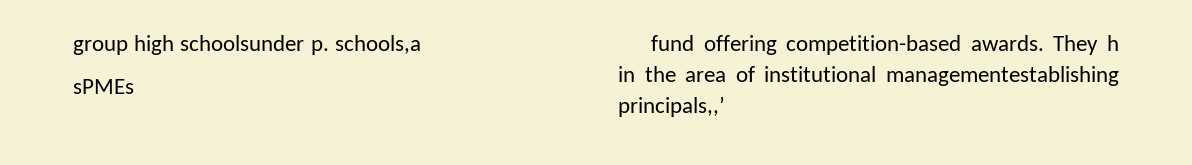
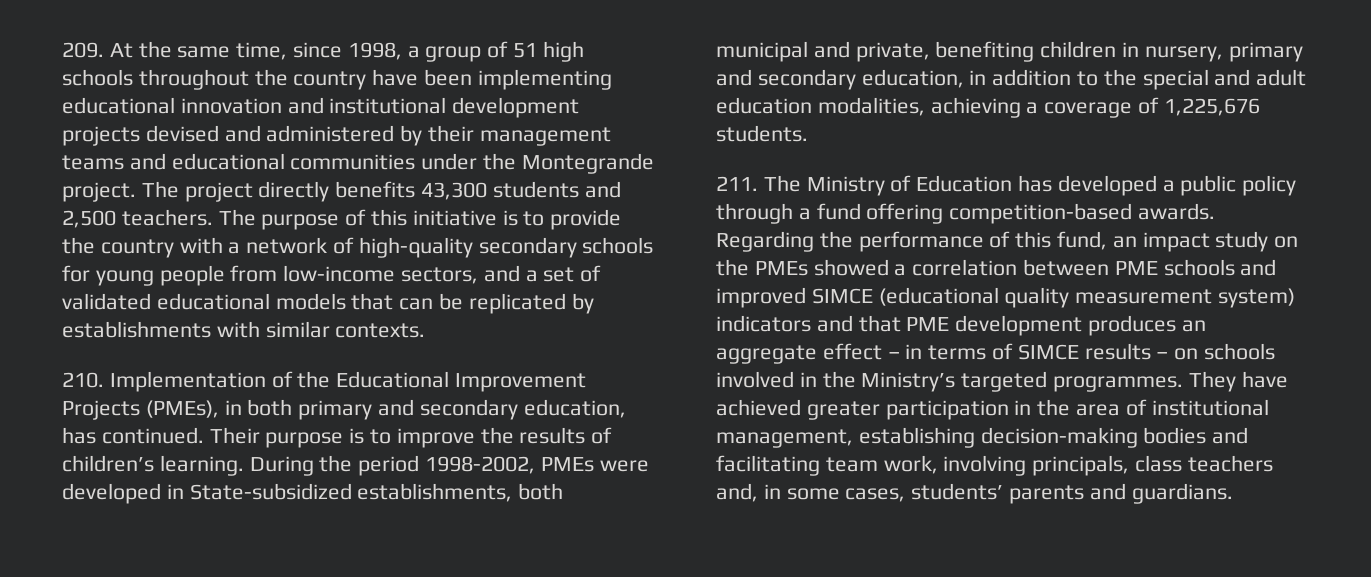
[73,35,421,55] [73,79,134,94] [651,35,1119,55] group high schoolsunder p. schools,a // sPMEs // fund offering competition-based awards. They h -> [62,41,584,62] [62,69,612,90] [62,97,580,118] [62,125,611,146] [62,153,654,174] [62,181,621,202] [62,209,622,230] [62,237,654,258] [62,265,602,286] [62,293,594,314] [62,321,426,338] [62,371,587,392] [62,399,626,420] [62,427,613,448] [62,455,649,476] [62,483,564,504] [716,41,1303,62] [716,69,1307,90] [716,97,1260,118] [716,125,808,142] [716,175,1297,196] [716,203,1216,224] [716,231,1299,252] [716,259,1277,276] [716,287,1296,308] [716,315,1206,336] [716,343,1276,364] [716,371,1288,392] [716,399,1009,420] 209. At the same time, since 1998, a group of 51 high schools throughout the country have been implementing educational innovation and institutional development projects devised and administered by their management teams and educational communities under the Montegrande project. The project directly benefits 43,300 students and 2,500 teachers. The purpose of this initiative is to provide the country with a network of high-quality secondary schools for young people from low-income sectors, and a set of validated educational models that can be replicated by establishments with similar contexts. // 210. Implementation of the Educational Improvement Projects (PMEs), in both primary and secondary education, has continued. Their purpose is to improve the results of children’s learning. During the period 1998-2002, PMEs were developed in State-subsidized establishments, both municipal and private, benefiting children in nursery, primary and secondary education, in addition to the special and adult education modalities, achieving a coverage of 1,225,676 students. // 211. The Ministry of Education has developed a public policy through a fund offering competition-based awards. Regarding the performance of this fund, an impact study on the PMEs showed a correlation between PME schools and improved SIMCE (educational quality measurement system) indicators and that PME development produces an aggregate effect – in terms of SIMCE results – on schools involved in the Ministry’s targeted programmes. They have achieved greater participation
[886,66,1119,86] [618,96,725,117] managementestablishing principals,,’ -> [716,427,1249,448] [716,455,1273,476] [716,483,1233,504] management, establishing decision-making bodies and facilitating team work, involving principals, class teachers and, in some cases, students’ parents and guardians.

